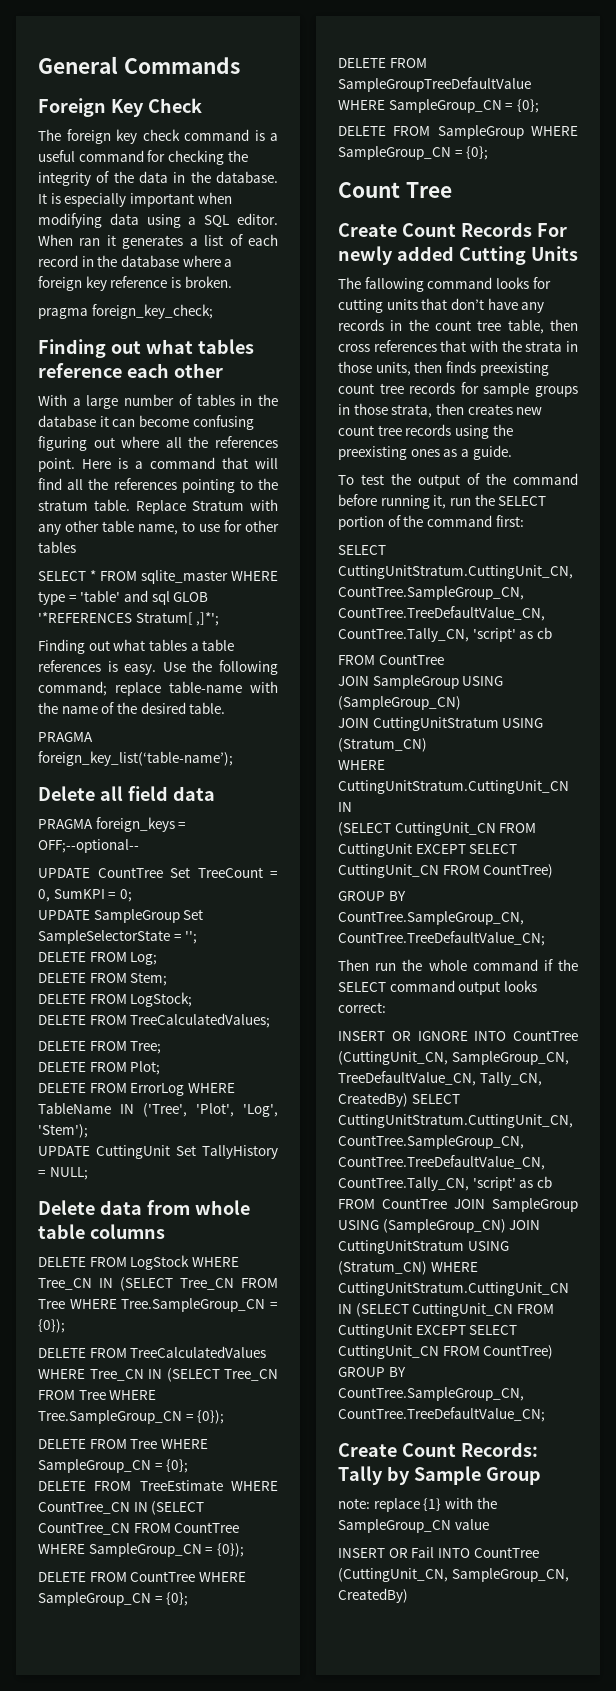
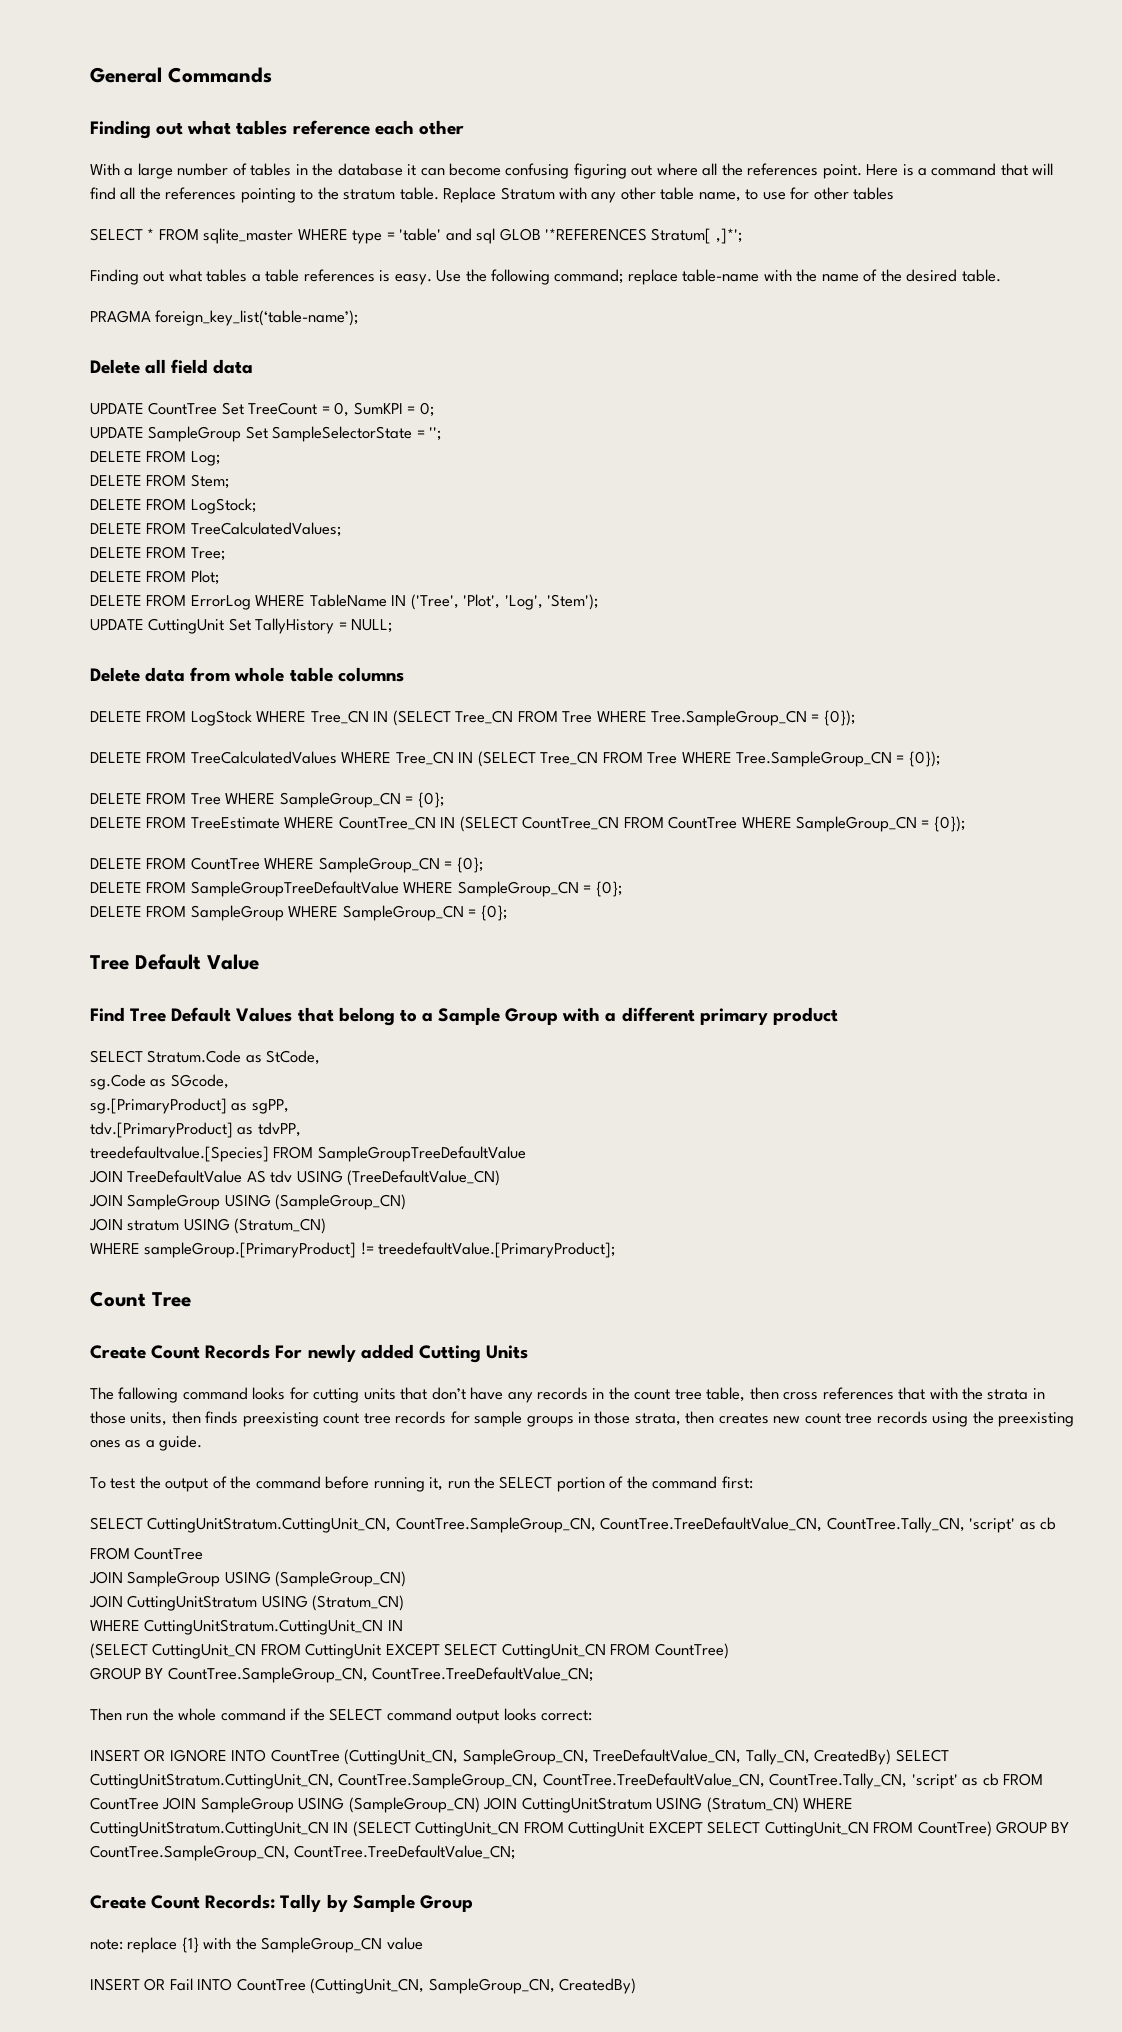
[38,98,202,117] [38,129,278,144] [38,150,248,165] [38,171,278,186] [38,192,232,207] [38,213,278,228] [38,234,279,249] [38,255,233,267] [38,276,232,291] [38,304,213,319] // Foreign Key Check // The foreign key check command is a useful command for checking the integrity of the data in the database. It is especially important when modifying data using a SQL editor. When ran it generates a list of each record in the database where a foreign key reference is broken. // pragma foreign_key_check; -> (272, 75) none
[38,817,187,832] [38,839,139,853] // PRAGMA foreign_keys = OFF;--optional-- -> (254, 366) none
(489, 153) none -> [90,954,259,970] [90,1007,838,1026] [90,1050,321,1065] [90,1074,229,1090] [90,1098,289,1114] [90,1122,301,1138] [90,1146,526,1162] [89,1170,501,1186] [89,1194,407,1210] [89,1218,327,1234] [90,1242,616,1258] // Tree Default Value // Find Tree Default Values that belong to a Sample Group with a different primary product // SELECT Stratum.Code as StCode, // sg.Code as SGcode, // sg.[PrimaryProduct] as sgPP, // tdv.[PrimaryProduct] as tdvPP, // treedefaultvalue.[Species] FROM SampleGroupTreeDefaultValue // JOIN TreeDefaultValue AS tdv USING (TreeDefaultValue_CN) // JOIN SampleGroup USING (SampleGroup_CN) // JOIN stratum USING (Stratum_CN) // WHERE sampleGroup.[PrimaryProduct] != treedefaultValue.[PrimaryProduct];

